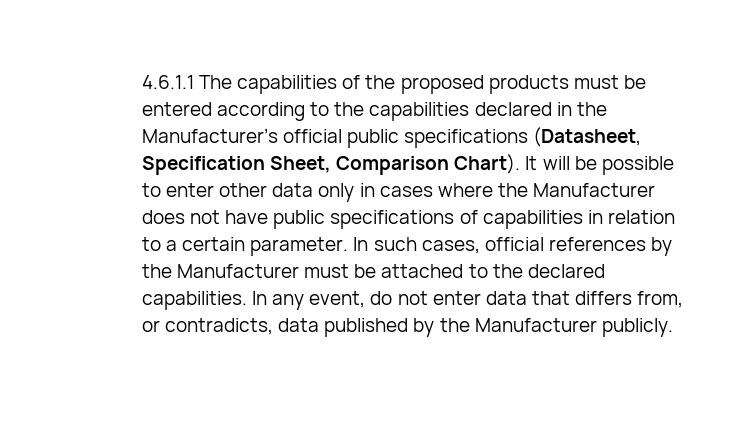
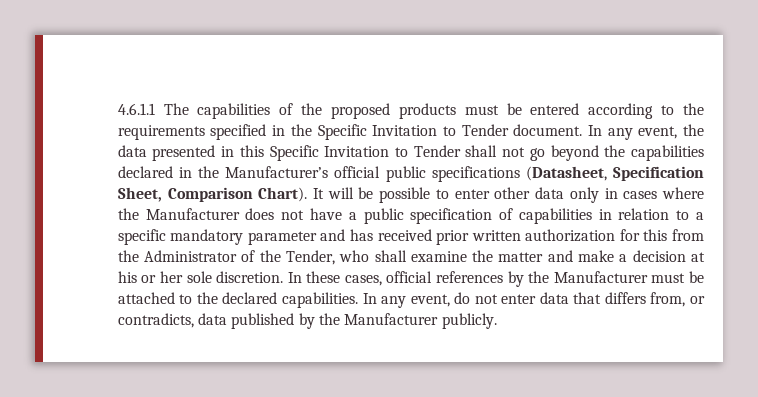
(365, 109) none -> [117,124,705,140] [117,145,626,161] requirements specified in the Specific Invitation to Tender document. In any event, the data presented in this Specific Invitation to Tender shall not go beyond the
[273,210,455,229] public specifications -> [348,208,493,224] a public specification
[182,237,417,256] certain parameter. In such -> [117,229,705,245] [117,250,705,265] [117,271,341,283] specific mandatory parameter and has received prior written authorization for this from the Administrator of the Tender, who shall examine the matter and make a decision at his or her sole discretion. In these

